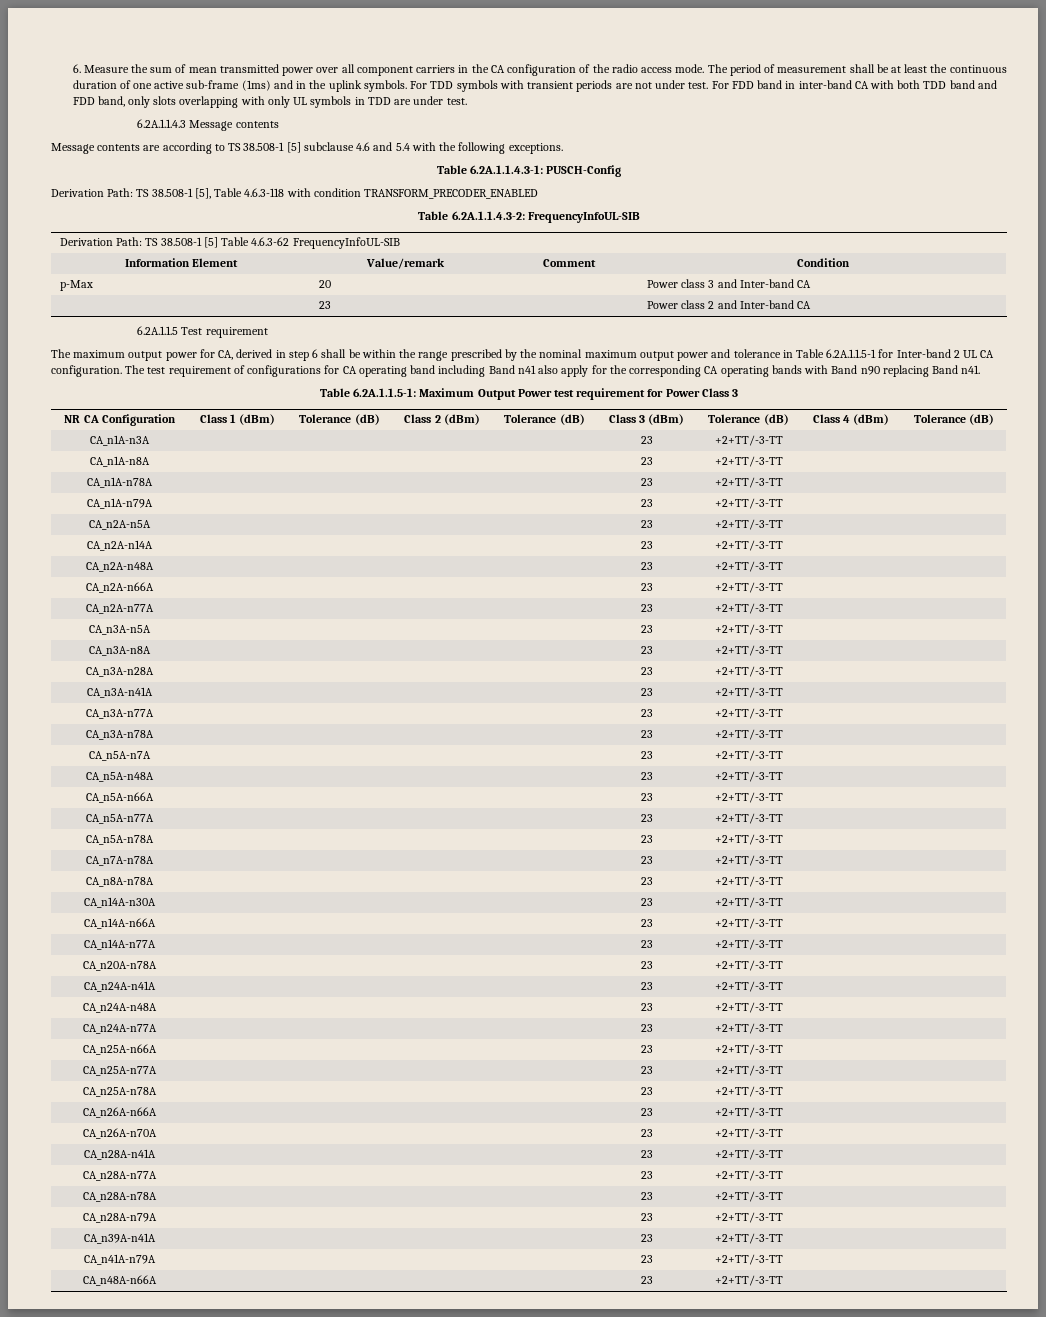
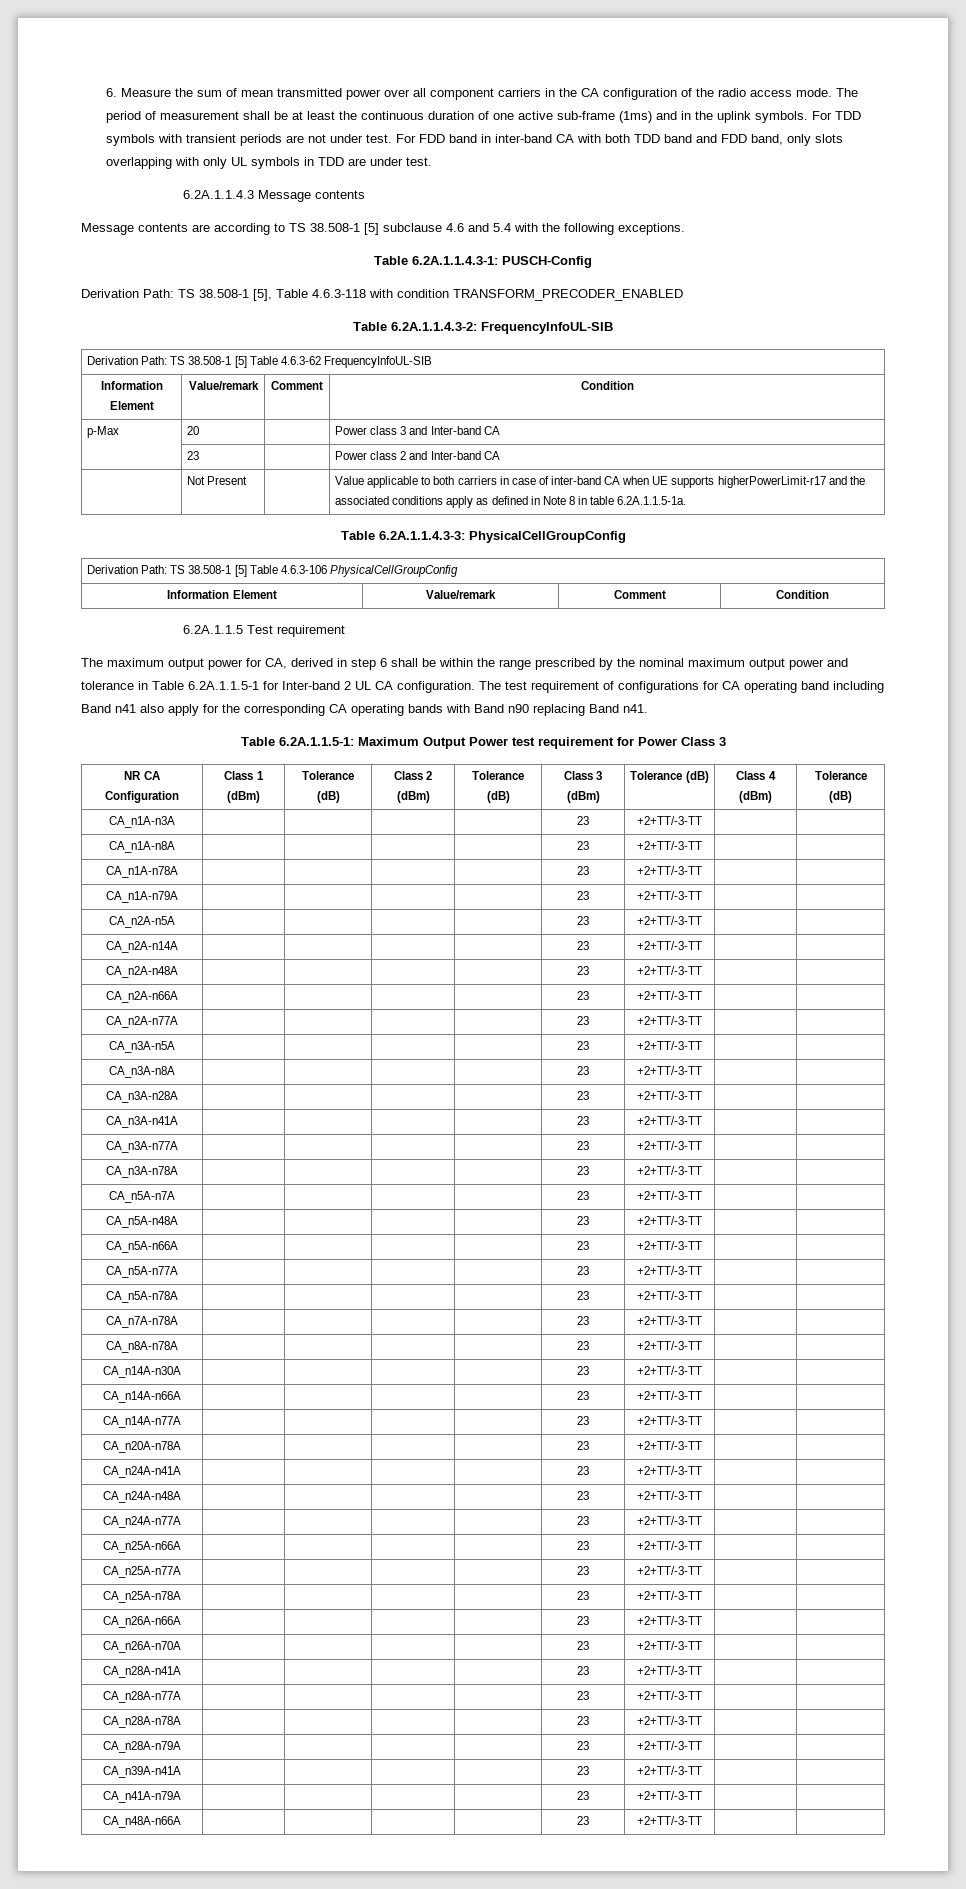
(812, 305) none -> [187,476,248,485] [335,476,865,488] [335,496,687,508] [340,531,626,543] [87,565,458,577] [167,590,277,599] [426,590,496,599] [613,590,666,599] [776,590,829,599] // | Not Present | | Value applicable to both carriers in case of inter-band CA when UE supports higherPowerLimit-r17 and the associated conditions apply as defined in Note 8 in table 6.2A.1.1.5-1a. // Table 6.2A.1.1.4.3-3: PhysicalCellGroupConfig // Derivation Path: TS 38.508-1 [5] Table 4.6.3-106 PhysicalCellGroupConfig // Information Element | Value/remark | Comment | Condition

